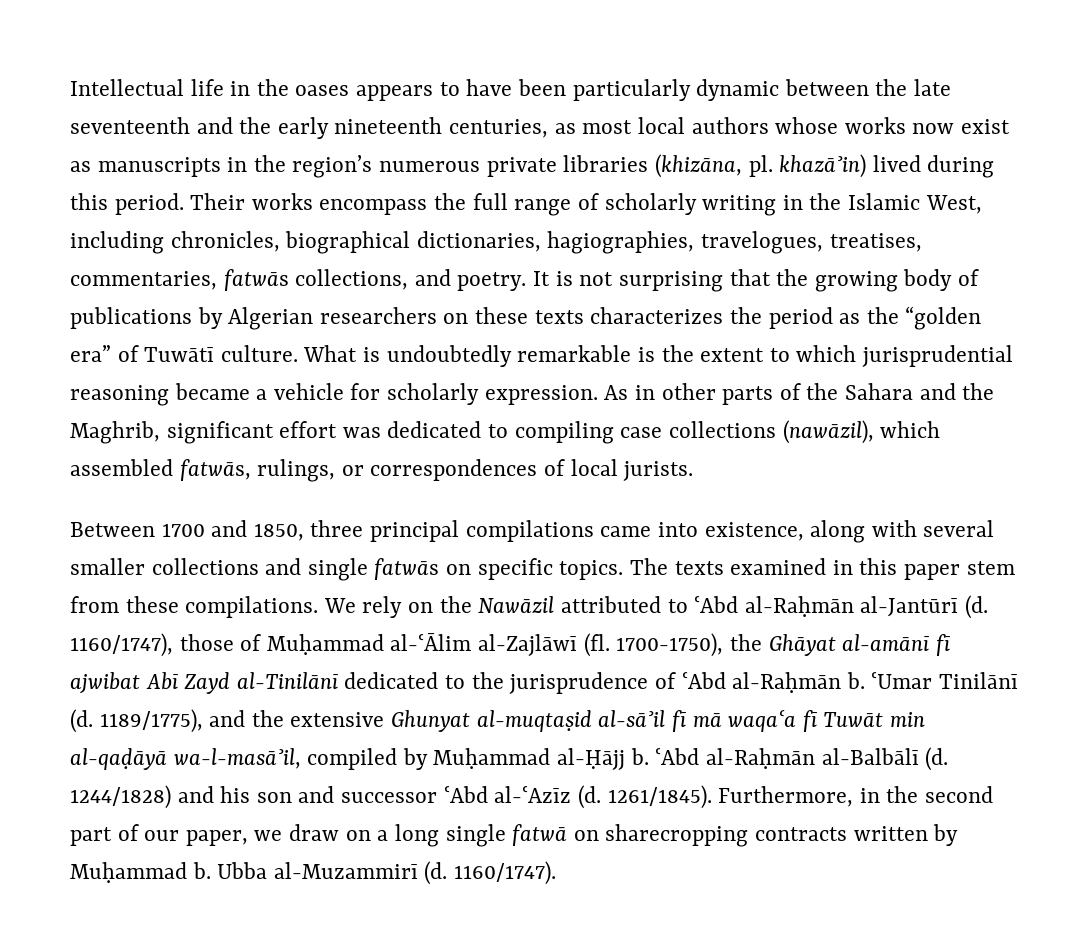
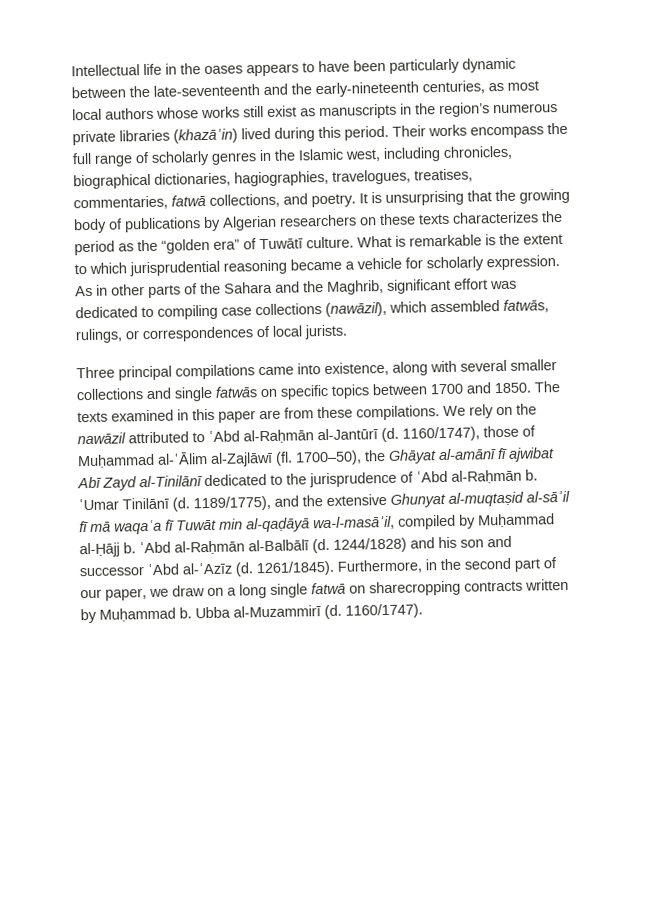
[913,79,951,96] [70,117,443,139] late seventeenth and the early nineteenth -> [153,81,419,98] late-seventeenth and the early-nineteenth
[912,123,955,134] now -> [243,106,264,118] still
[654,154,867,178] (khizāna, pl. khazāʾin) -> [173,128,238,144] (khazāʾin)
[702,195,777,216] writing -> [211,152,257,165] genres
[925,195,982,214] West, -> [345,149,381,162] west,
[223,269,289,291] fatwās -> [171,195,206,207] fatwā
[579,271,723,292] not surprising -> [385,190,464,206] unsurprising
[386,345,512,367] undoubtedly -> (406, 241) none
[70,520,364,541] Between 1700 and 1850, three -> [76,366,115,379] Three
[559,560,624,580] topics. -> [331,382,531,399] topics between 1700 and 1850.
[966,561,1015,575] stem -> [259,409,281,420] are
[478,596,555,614] Nawāzil -> [77,432,126,445] nawāzil
[616,633,724,657] 1700-1750), -> [295,450,362,466] 1700–50),

